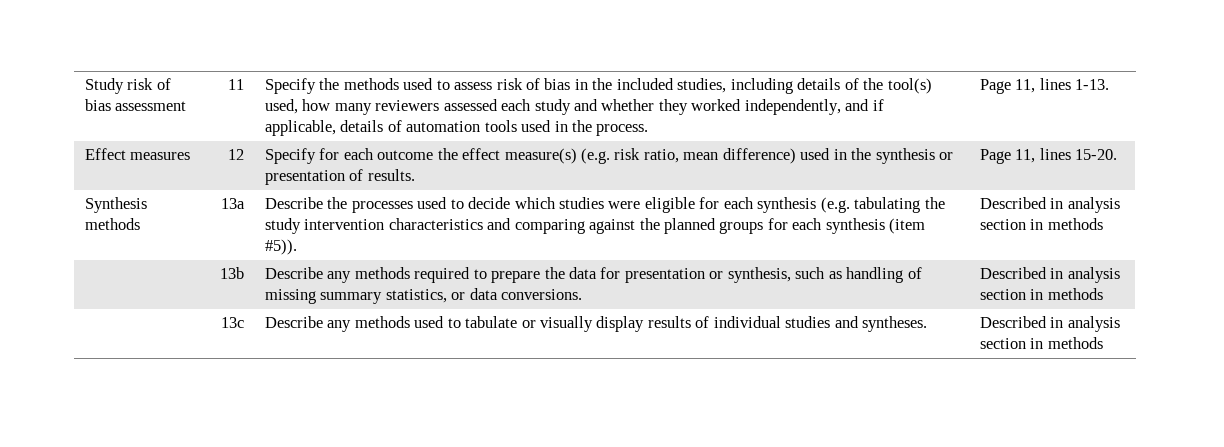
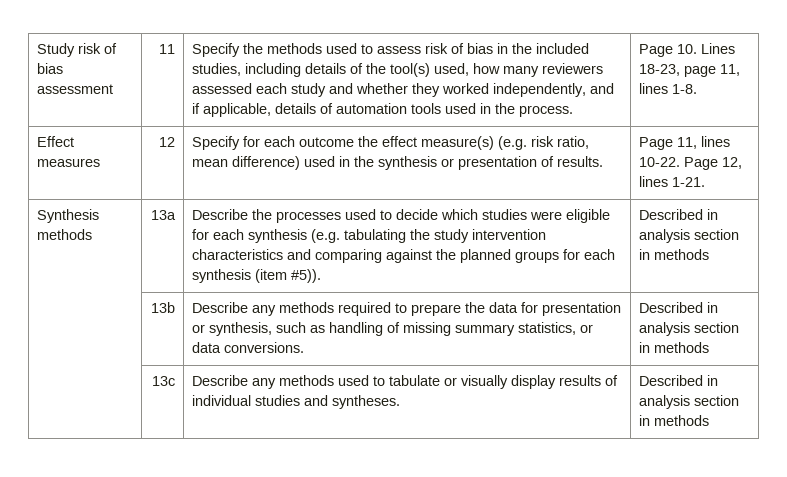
[1015,78,1110,93] 11, lines 1-13. -> [676,43,735,54] [638,64,740,77] [638,83,697,94] 10. Lines 18-23, page 11, lines 1-8.
[1075,149,1118,160] 15-20. -> [638,157,742,170] [638,176,705,187] 10-22. Page 12, lines 1-21.

